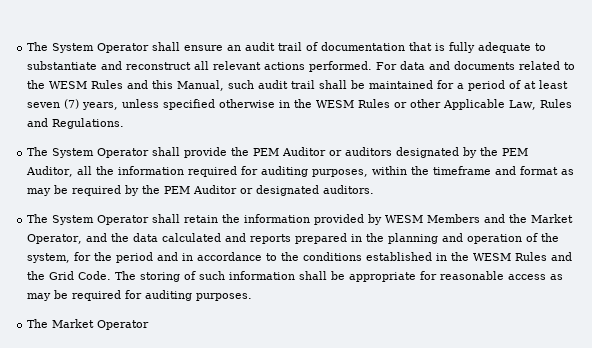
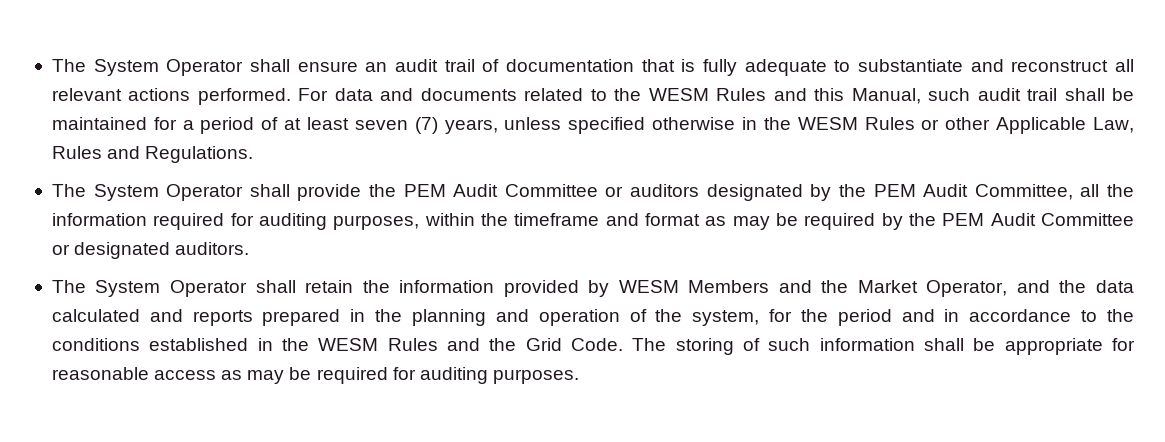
[282,147,327,156] Auditor -> [453,184,598,197] Audit Committee
[26,166,74,177] Auditor, -> [923,184,1073,200] Audit Committee,
[193,185,238,194] Auditor -> [990,213,1134,226] Audit Committee
[27,319,150,330] // The Market Operator -> (579, 376) none

